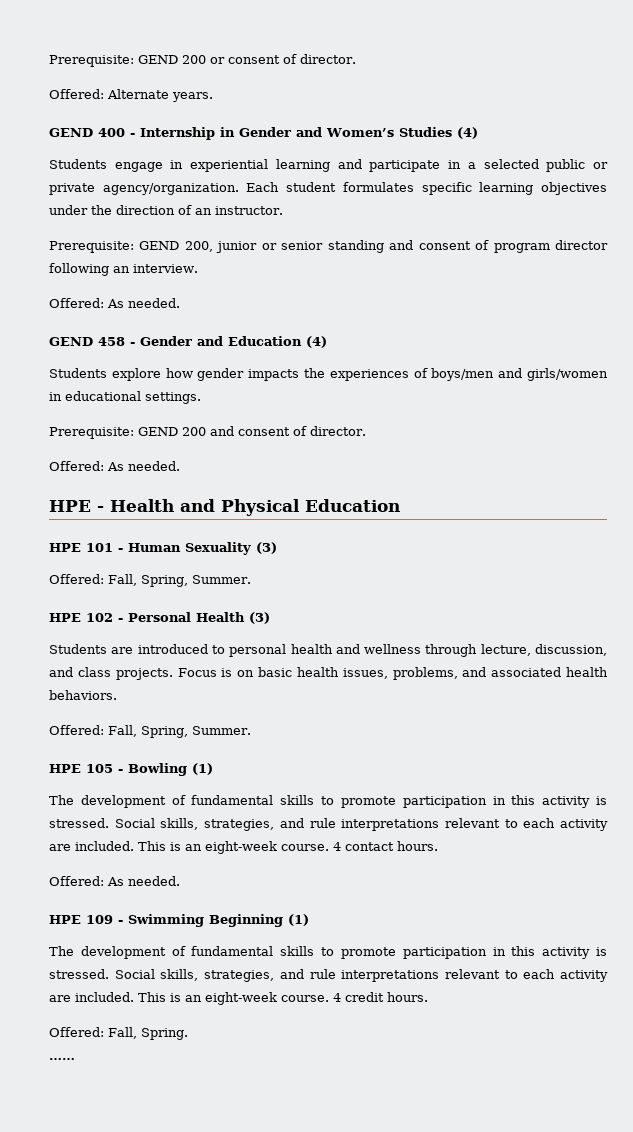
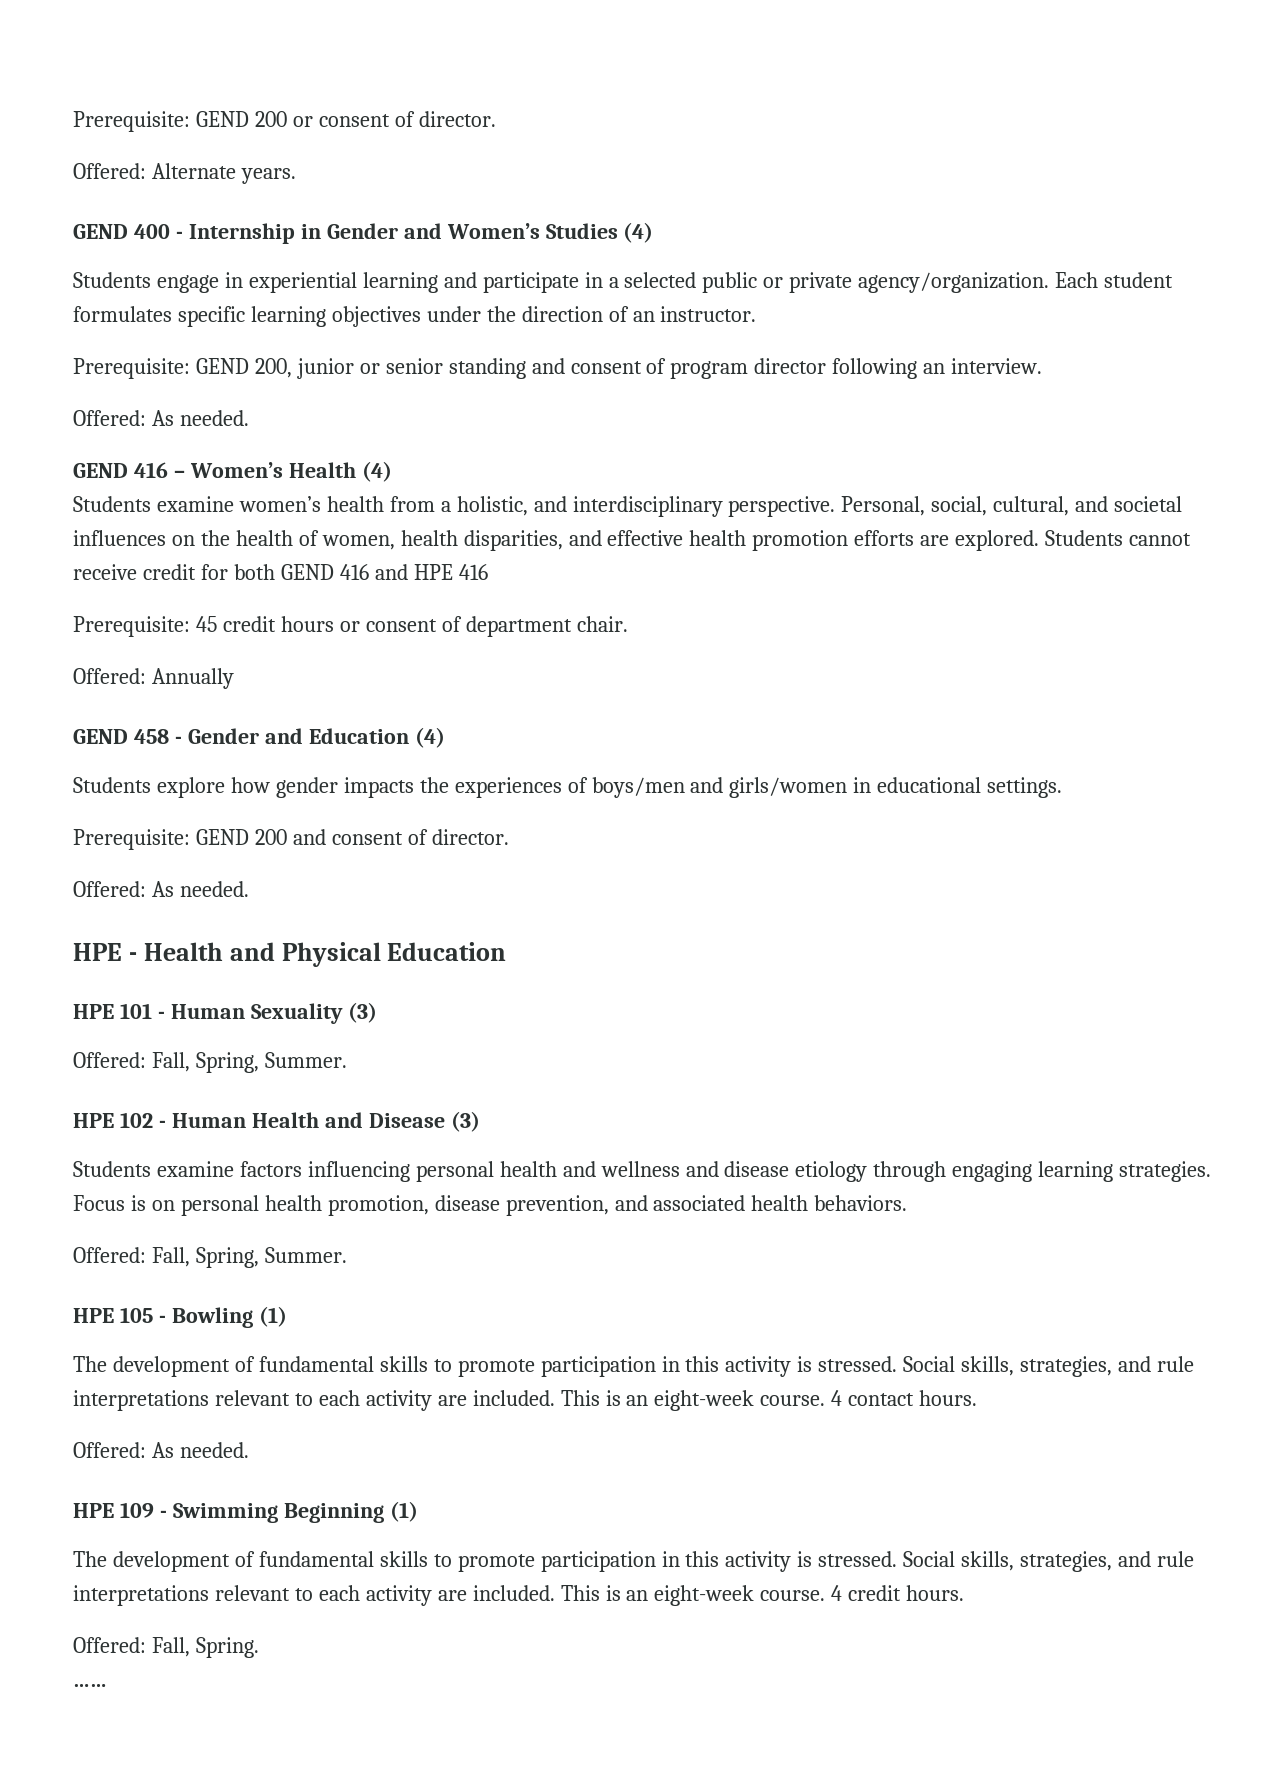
(180, 303) none -> [73,461,392,482] [73,496,1183,517] [73,530,1192,551] [73,564,488,580] [73,616,628,637] [73,668,234,689] // GEND 416 – Women’s Health (4) // Students examine women’s health from a holistic, and interdisciplinary perspective. Personal, social, cultural, and societal influences on the health of women, health disparities, and effective health promotion efforts are explored. Students cannot receive credit for both GEND 416 and HPE 416 // Prerequisite: 45 credit hours or consent of department chair. // Offered: Annually
[128,612,245,622] Personal Health -> [171,1112,445,1128] Human Health and Disease
[111,644,225,654] are introduced to -> [156,1161,410,1182] examine factors influencing
[425,644,607,657] [49,667,458,680] through lecture, discussion, and class projects. Focus is on basic health issues, problems, -> [685,1161,1212,1182] [73,1195,609,1216] and disease etiology through engaging learning strategies. Focus is on personal health promotion, disease prevention,

